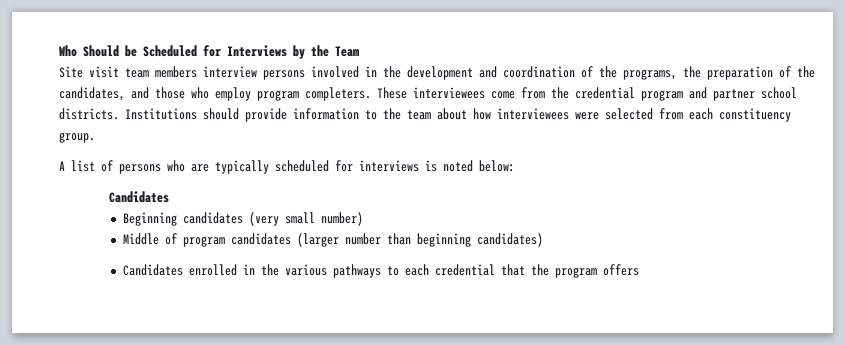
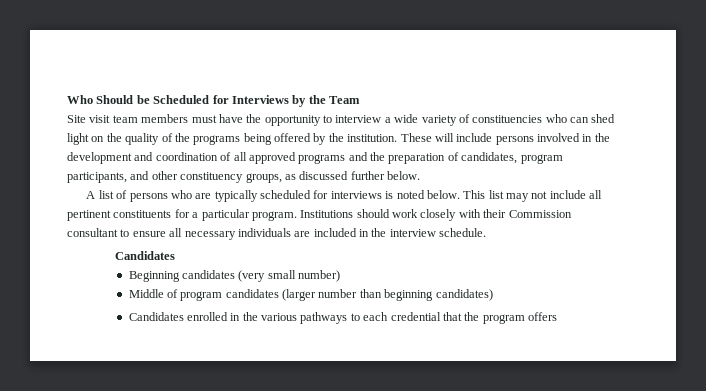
[203,66,257,78] interview -> [191,114,616,126] [67,133,493,145] must have the opportunity to interview a wide variety of constituencies who can shed light on the quality of the programs being offered by the institution. These will include
[599,66,815,80] [59,87,797,101] [59,108,791,122] [59,132,95,143] the programs, the preparation of the candidates, and those who employ program completers. These interviewees come from the credential program and partner school districts. Institutions should provide information to the team about how interviewees were selected from each constituency group. -> [233,152,563,164] [67,171,420,183] all approved programs and the preparation of candidates, program participants, and other constituency groups, as discussed further below.
[479,160,515,172] below: -> [426,190,603,202] [67,209,572,221] [67,228,487,240] below. This list may not include all pertinent constituents for a particular program. Institutions should work closely with their Commission consultant to ensure all necessary individuals are included in the interview schedule.

